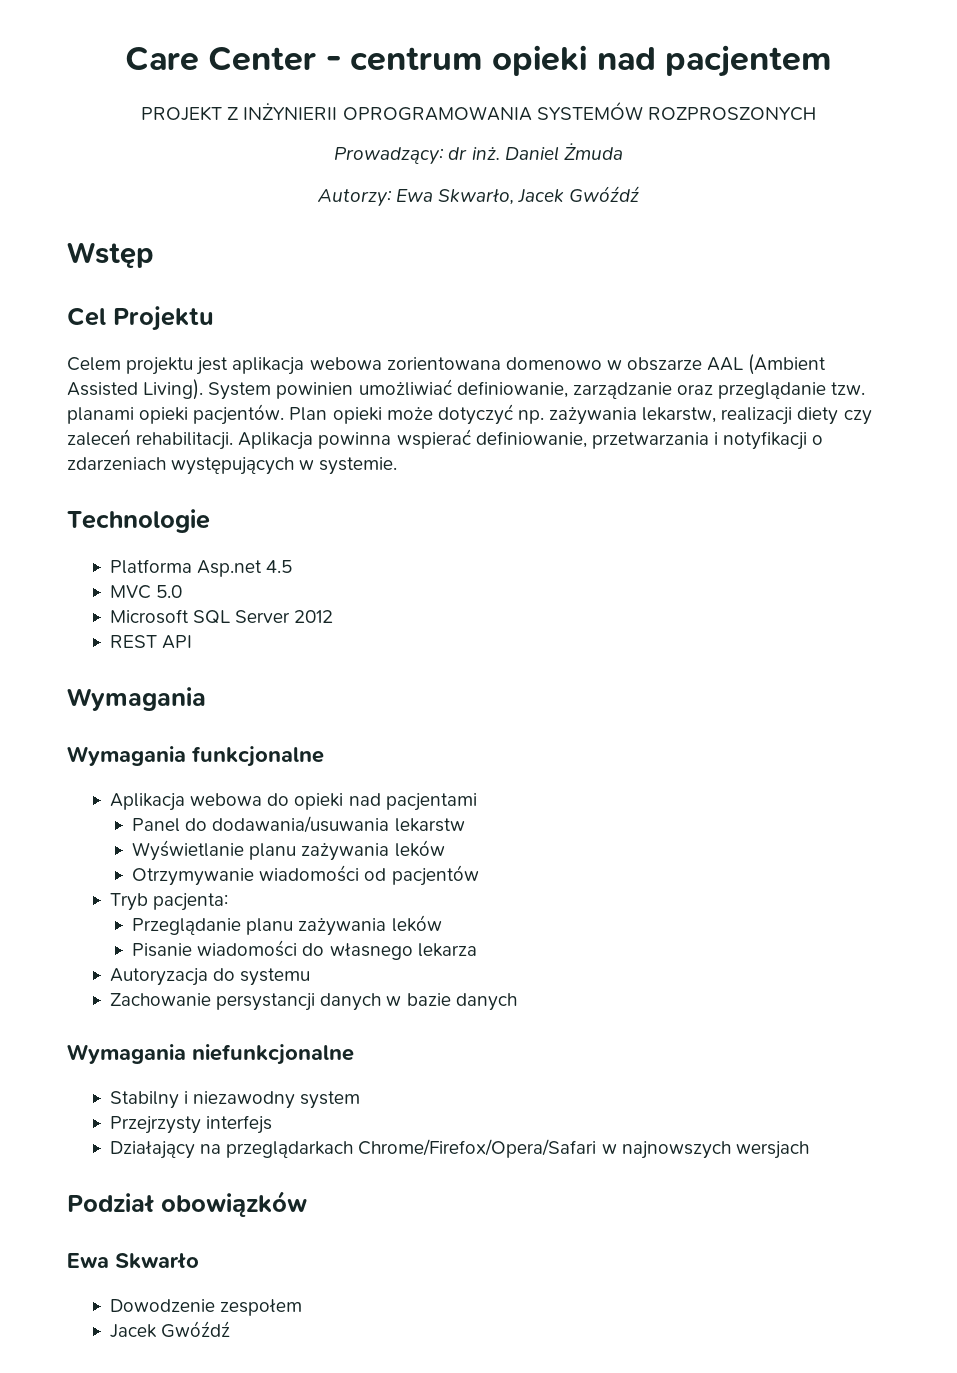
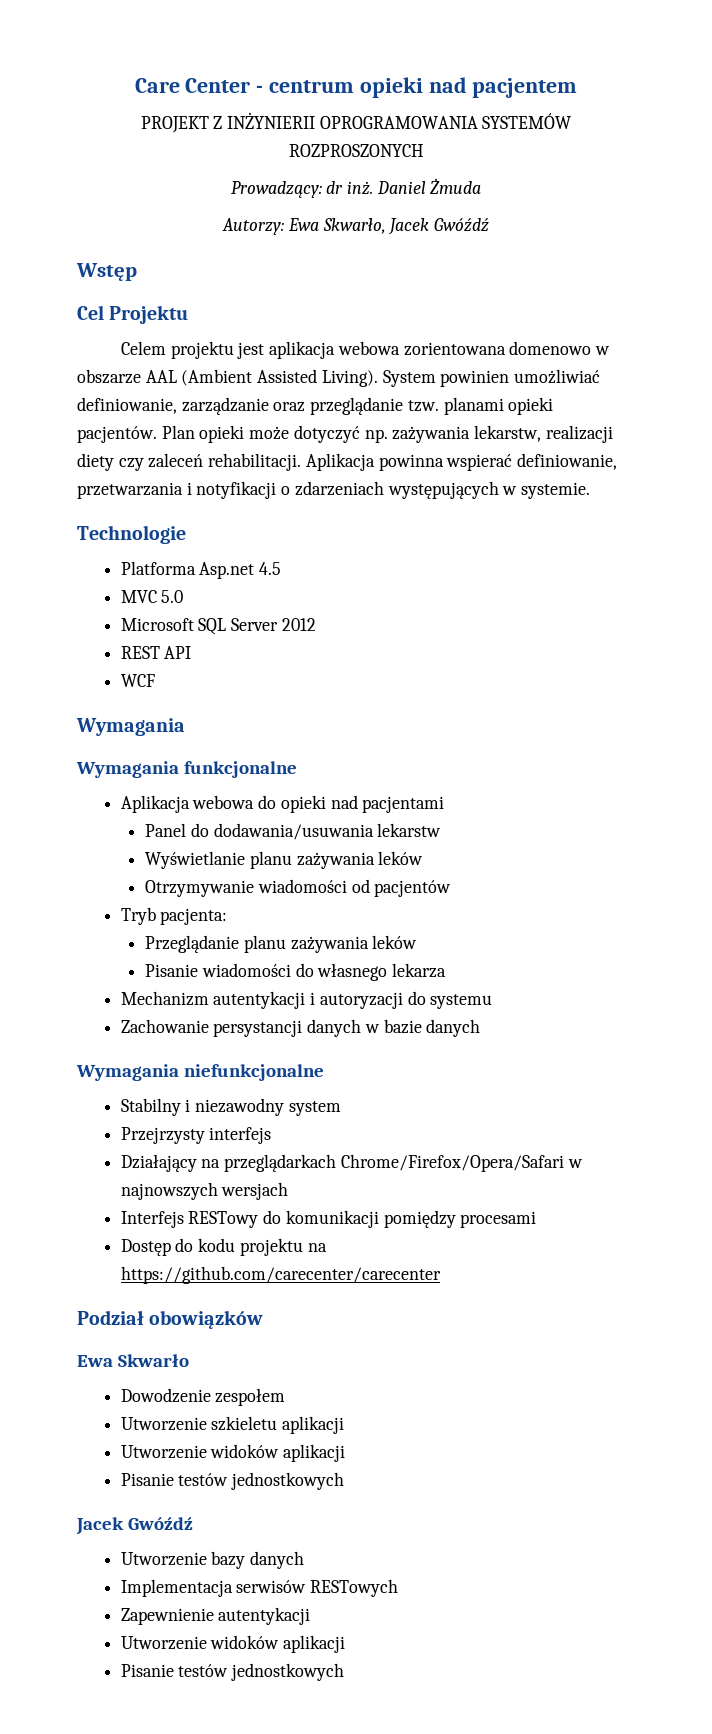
(193, 642) none -> [120,674,155,687] // WCF
[110,968,209,986] Autoryzacja -> [120,991,403,1009] Mechanizm autentykacji i autoryzacji
(809, 1150) none -> [120,1210,537,1228] [120,1238,327,1256] [120,1266,441,1284] // Interfejs RESTowy do komunikacji pomiędzy procesami // Dostęp do kodu projektu na https://github.com/carecenter/carecenter
[110,1321,231,1338] Jacek Gwóźdź -> [120,1416,345,1434] [120,1444,346,1462] [120,1472,345,1490] [76,1517,193,1535] [120,1551,305,1569] [120,1579,399,1597] [120,1607,311,1625] [120,1635,346,1653] [120,1663,345,1681] Utworzenie szkieletu aplikacji // Utworzenie widoków aplikacji // Pisanie testów jednostkowych // Jacek Gwóźdź // Utworzenie bazy danych // Implementacja serwisów RESTowych // Zapewnienie autentykacji // Utworzenie widoków aplikacji // Pisanie testów jednostkowych

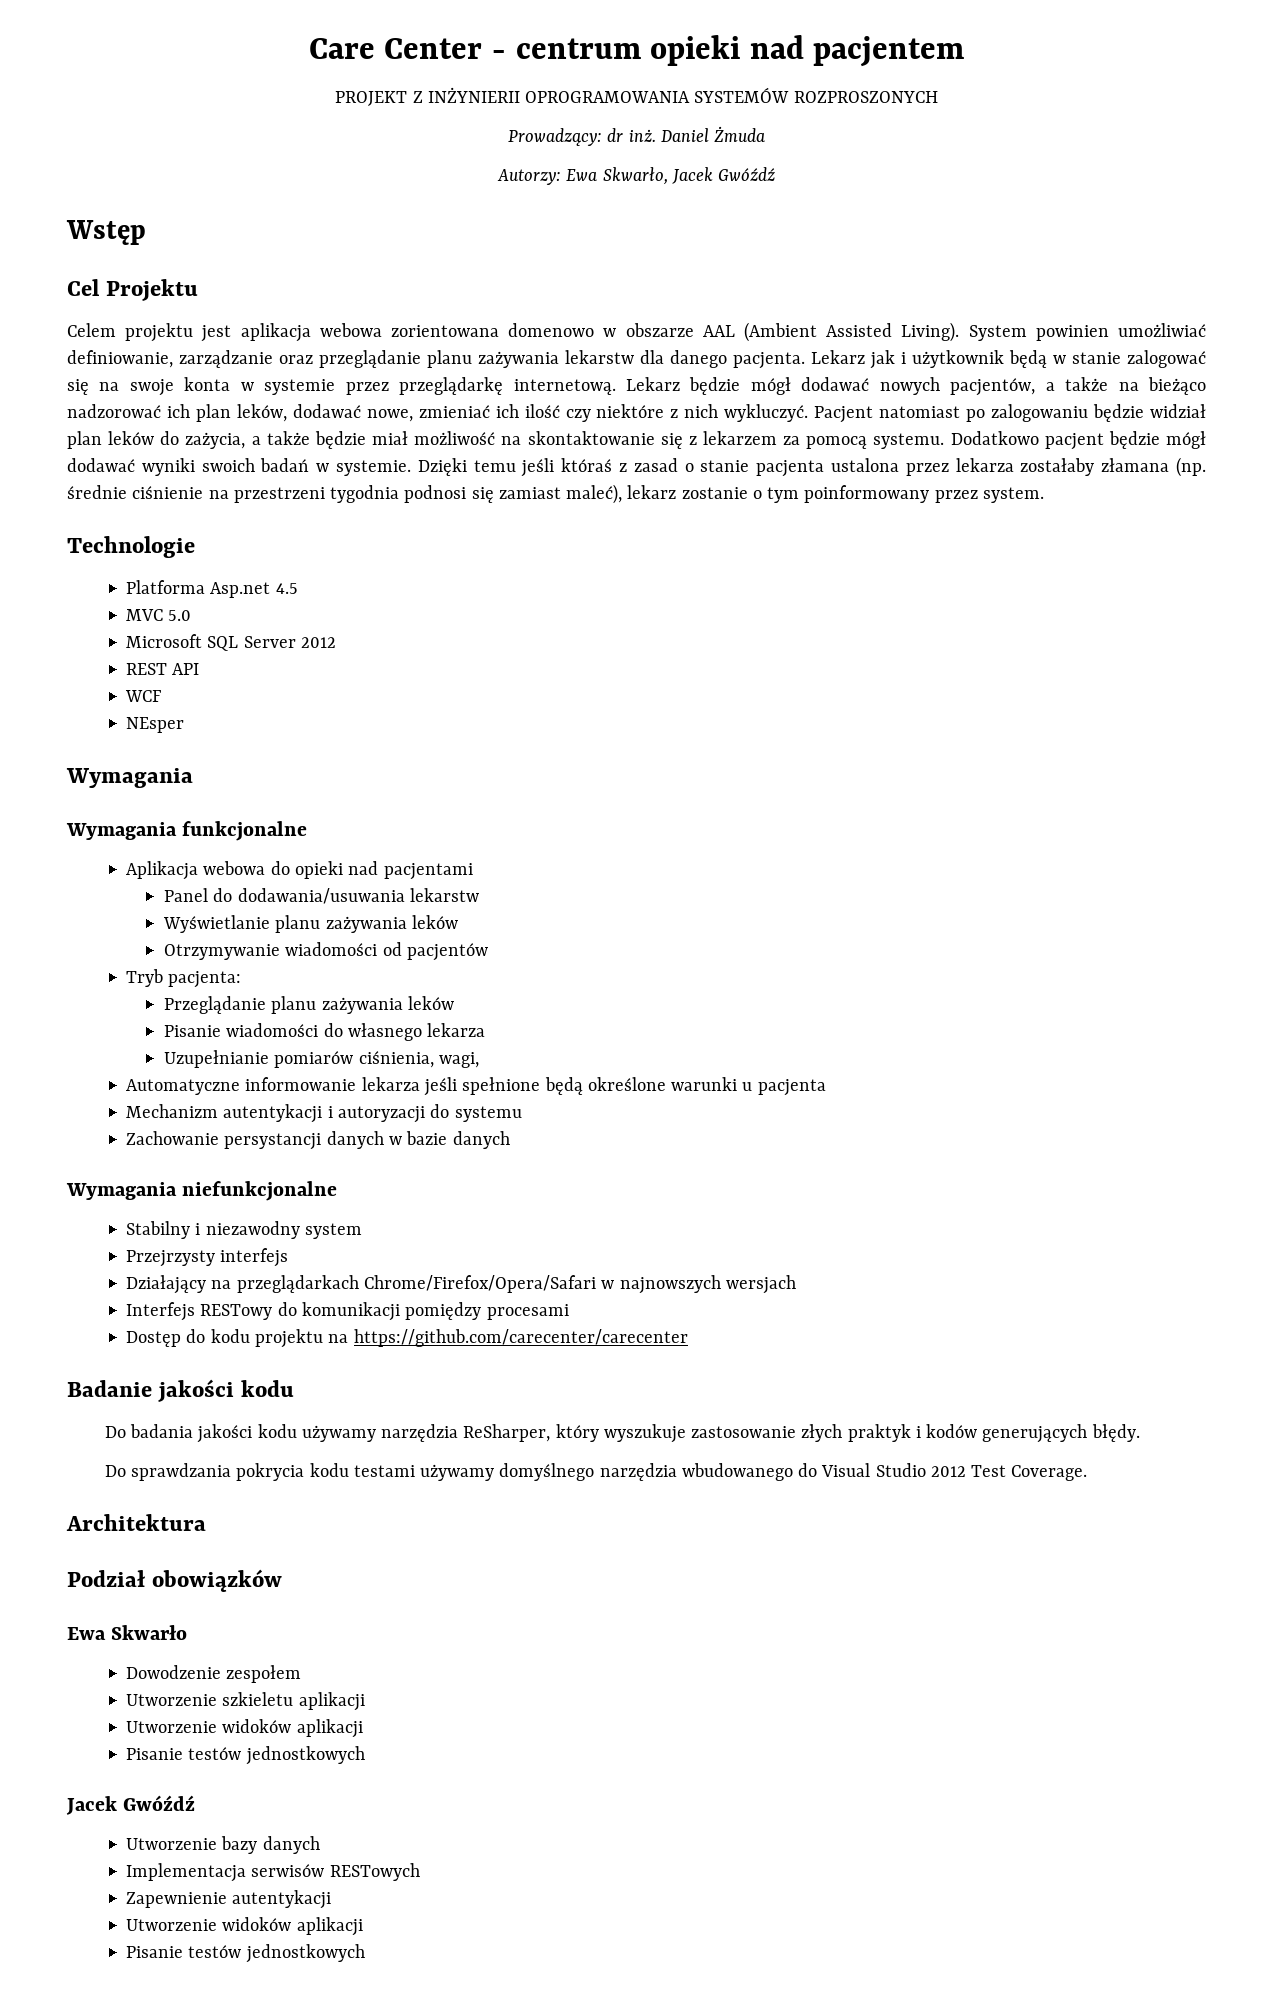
[407,397,554,415] [77,425,613,443] [77,453,618,471] [77,481,591,499] tzw. planami opieki pacjentów. Plan opieki może dotyczyć np. zażywania lekarstw, realizacji diety czy zaleceń rehabilitacji. Aplikacja powinna wspierać definiowanie, przetwarzania i notyfikacji o zdarzeniach występujących w systemie. -> [427,350,1206,369] [67,377,1206,396] [67,404,1206,423] [67,431,1206,450] [67,457,1206,477] [67,484,1044,504] planu zażywania lekarstw dla danego pacjenta. Lekarz jak i użytkownik będą w stanie zalogować się na swoje konta w systemie przez przeglądarkę internetową. Lekarz będzie mógł dodawać nowych pacjentów, a także na bieżąco nadzorować ich plan leków, dodawać nowe, zmieniać ich ilość czy niektóre z nich wykluczyć. Pacjent natomiast po zalogowaniu będzie widział plan leków do zażycia, a także będzie miał możliwość na skontaktowanie się z lekarzem za pomocą systemu. Dodatkowo pacjent będzie mógł dodawać wyniki swoich badań w systemie. Dzięki temu jeśli któraś z zasad o stanie pacjenta ustalona przez lekarza zostałaby złamana (np. średnie ciśnienie na przestrzeni tygodnia podnosi się zamiast maleć), lekarz zostanie o tym poinformowany przez system.
(155, 680) none -> [126,717,185,733] // NEsper
(447, 970) none -> [163,1050,479,1068] [126,1077,826,1096] // Uzupełnianie pomiarów ciśnienia, wagi, // Automatyczne informowanie lekarza jeśli spełnione będą określone warunki u pacjenta
(441, 1275) none -> [67,1379,295,1402] [104,1424,1140,1443] [104,1463,1088,1481] [66,1514,206,1531] // Badanie jakości kodu // Do badania jakości kodu używamy narzędzia ReSharper, który wyszukuje zastosowanie złych praktyk i kodów generujących błędy. // Do sprawdzania pokrycia kodu testami używamy domyślnego narzędzia wbudowanego do Visual Studio 2012 Test Coverage. // Architektura

